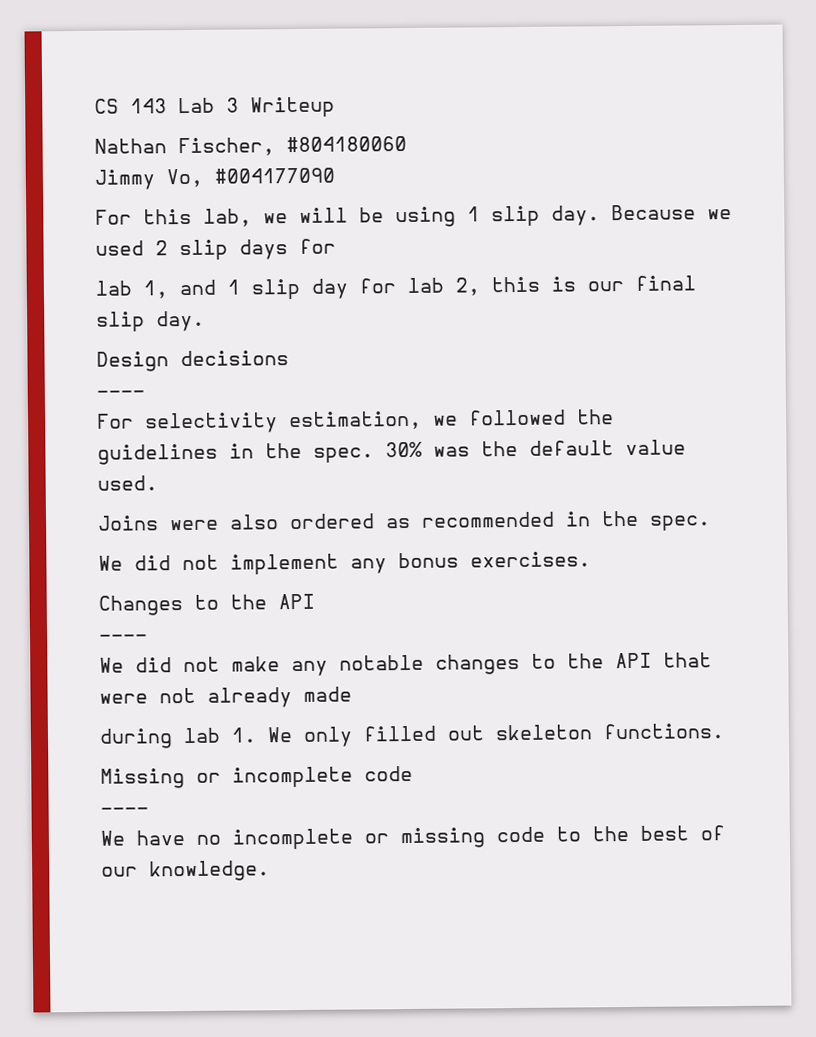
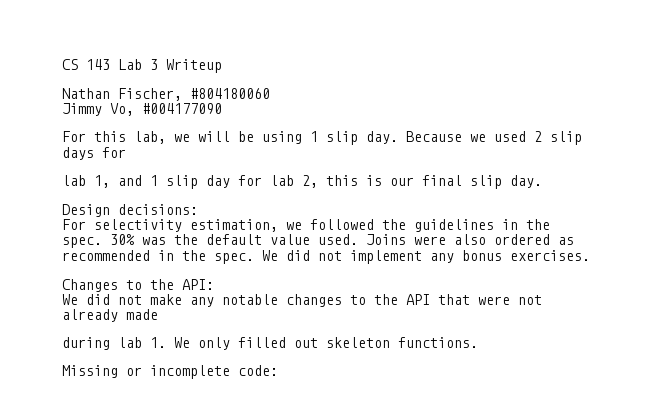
[180,350,289,367] [96,390,145,398] decisions // ---- -> [118,204,198,215] decisions:
(158, 483) // -> (358, 239) none
(711, 523) // -> (254, 258) none
[278,593,315,610] [99,634,148,642] API // ---- -> [182,279,214,290] API:
[364,765,413,782] [100,807,149,815] [100,825,725,850] [101,860,270,882] code // ---- // We have no incomplete or missing code to the best of our knowledge. -> [238,365,278,376] code:

